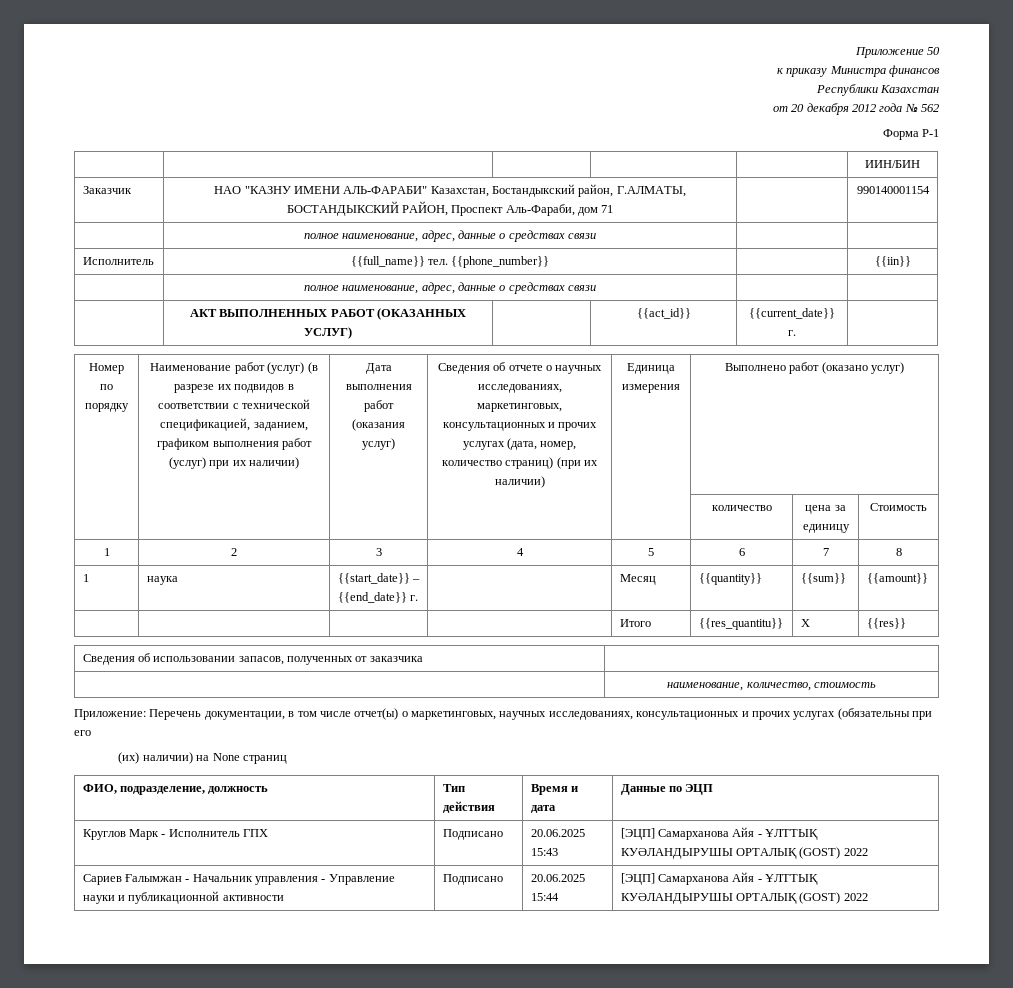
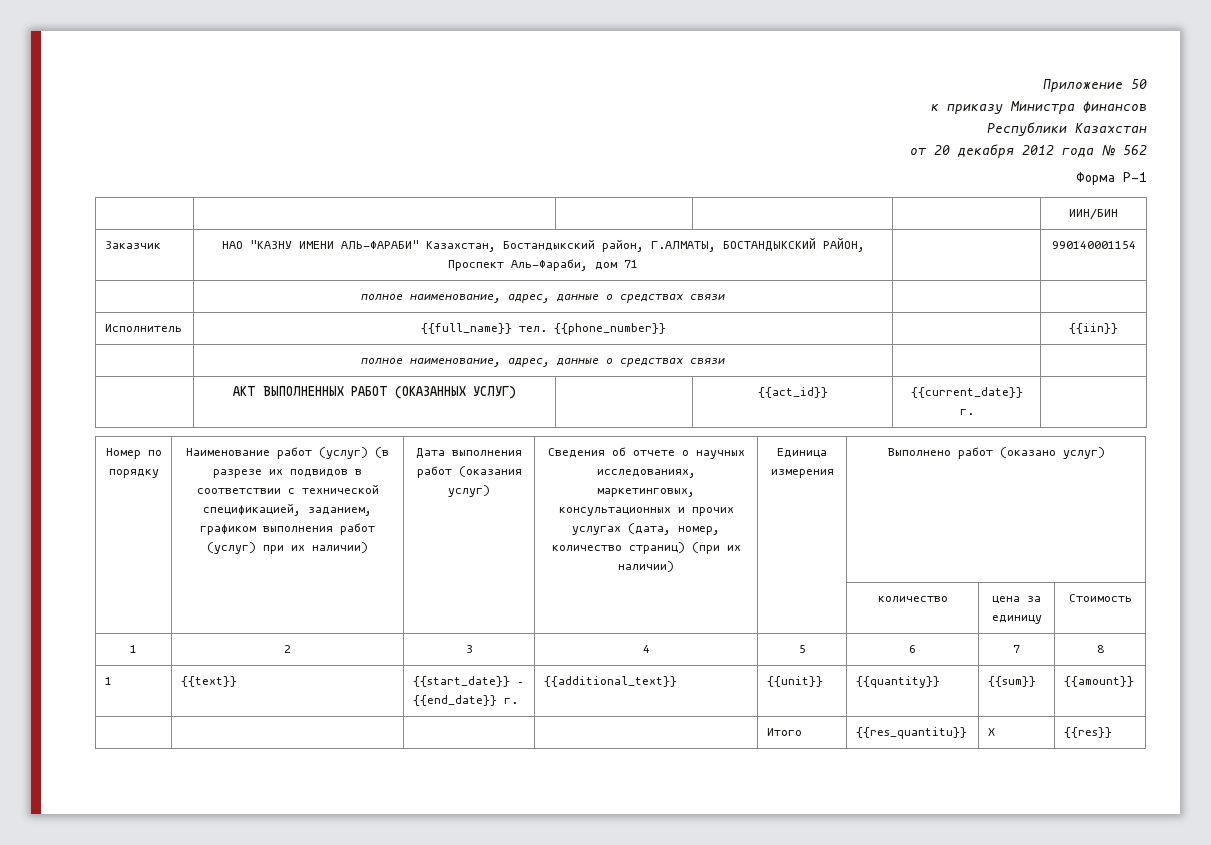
[146,576,178,585] наука -> [181,676,238,687] {{text}}
[619,574,656,585] | Месяц -> [544,676,678,687] [767,676,824,687] {{additional_text}} | {{unit}}
[82,653,423,665] [667,682,876,691] [74,708,932,720] [74,730,91,736] [118,752,287,764] [82,784,269,795] [442,784,465,792] [442,801,495,813] [530,784,578,795] [530,805,556,813] [620,784,714,795] [82,829,269,840] [442,829,503,840] [530,829,585,837] [530,848,558,856] [620,827,819,840] [620,847,868,859] [82,874,395,885] [82,891,284,904] [442,874,503,885] [530,874,585,882] [530,893,559,901] [620,872,819,885] [620,892,868,904] // Сведения об использовании запасов, полученных от заказчика | // | наименование, количество, стоимость // Приложение: Перечень документации, в том числе отчет(ы) о маркетинговых, научных исследованиях, консультационных и прочих услугах (обязательны при его // (их) наличии) на None страниц // ФИО, подразделение, должность | Тип действия | Время и дата | Данные по ЭЦП // Круглов Марк - Исполнитель ГПХ | Подписано | 20.06.2025 15:43 | [ЭЦП] Самарханова Айя - ҰЛТТЫҚ КУӘЛАНДЫРУШЫ ОРТАЛЫҚ (GOST) 2022 // Сариев Ғалымжан - Начальник управления - Управление науки и публикационной активности | Подписано | 20.06.2025 15:44 | [ЭЦП] Самарханова Айя - ҰЛТТЫҚ КУӘЛАНДЫРУШЫ ОРТАЛЫҚ (GOST) 2022 -> (1113, 732) none

